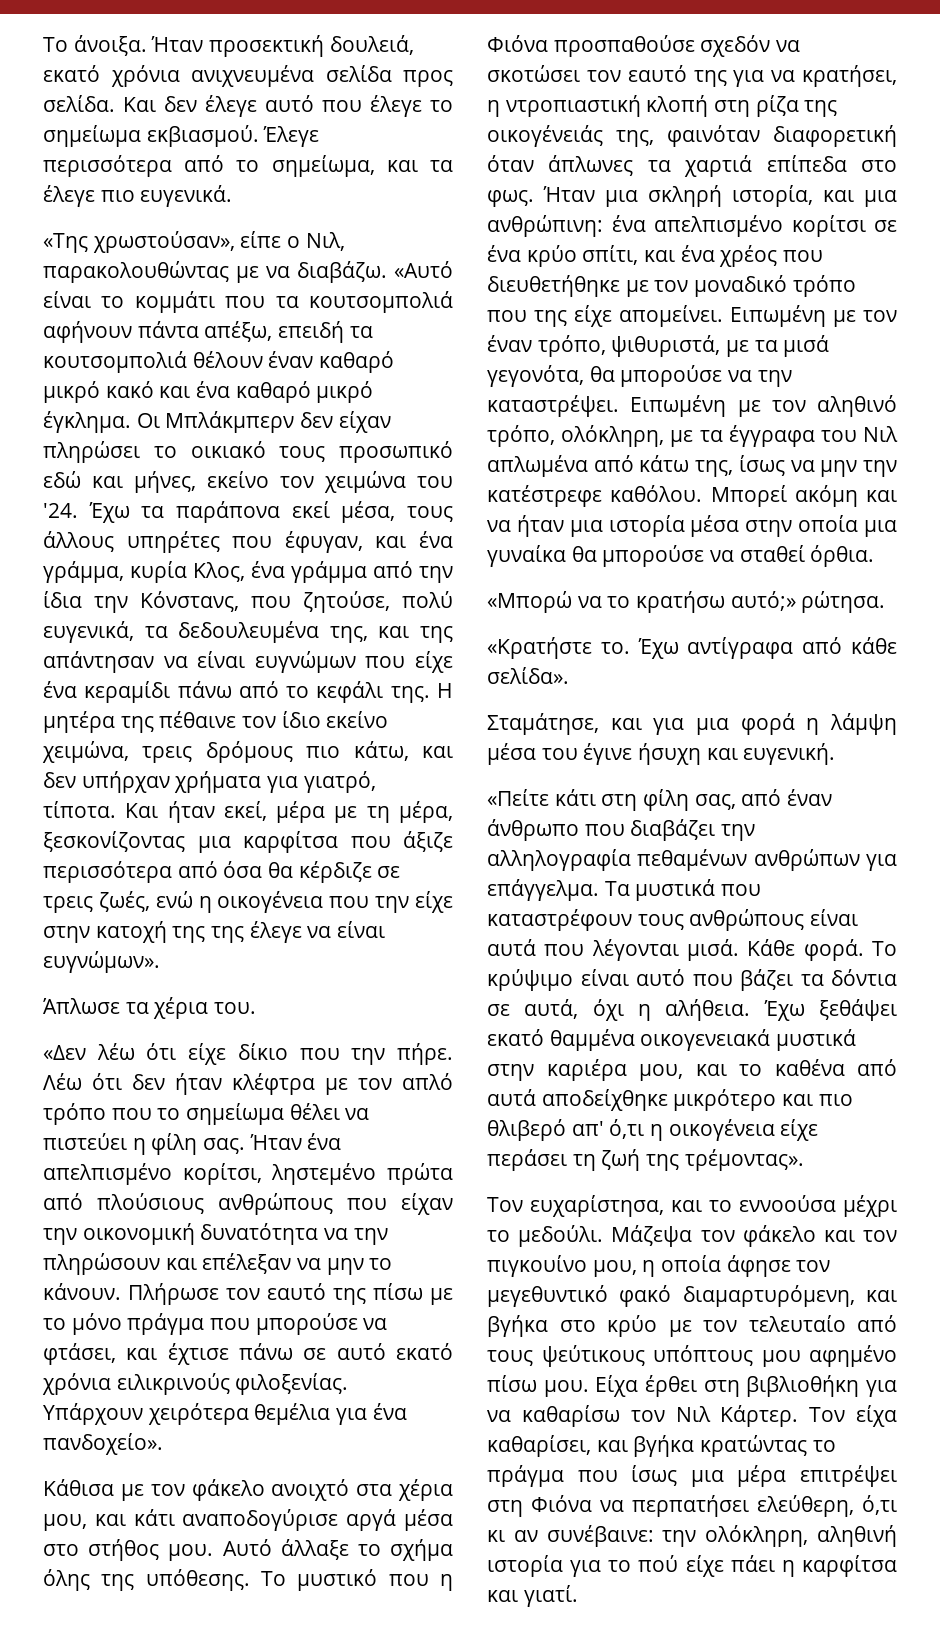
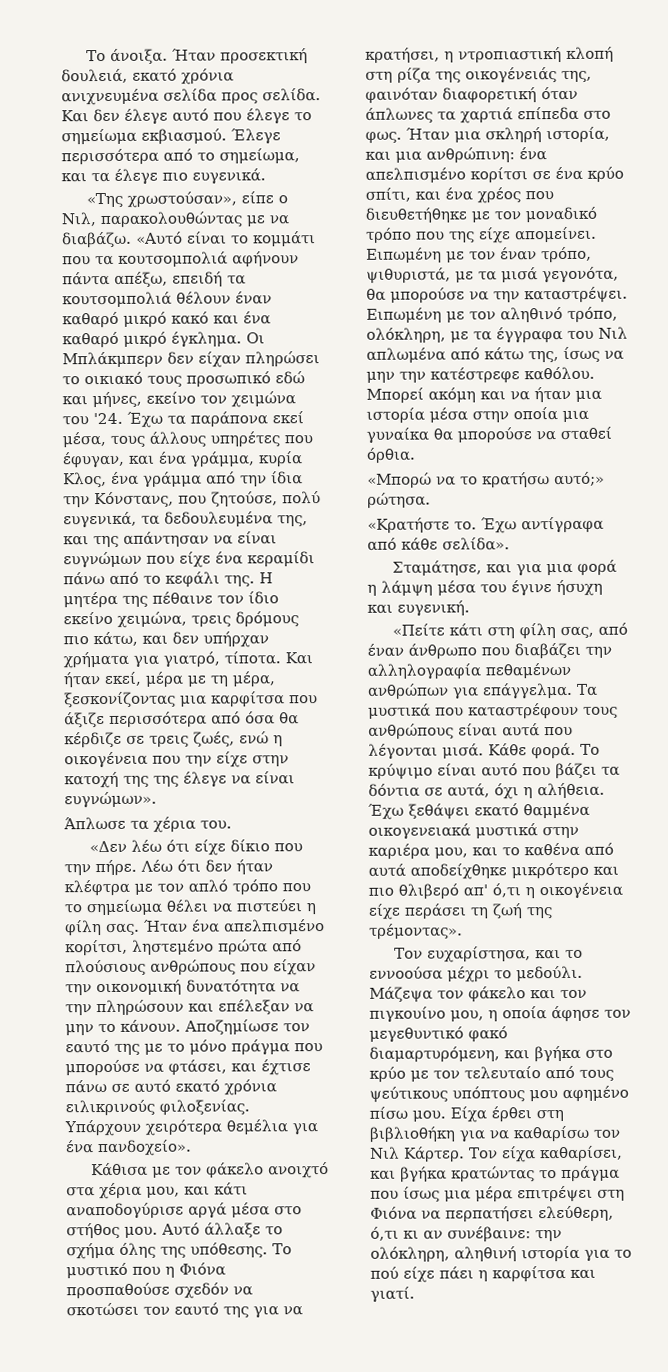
[127,1283,423,1305] Πλήρωσε τον εαυτό της πίσω -> [184,1019,310,1036] [65,1039,140,1056] Αποζημίωσε τον εαυτό της

